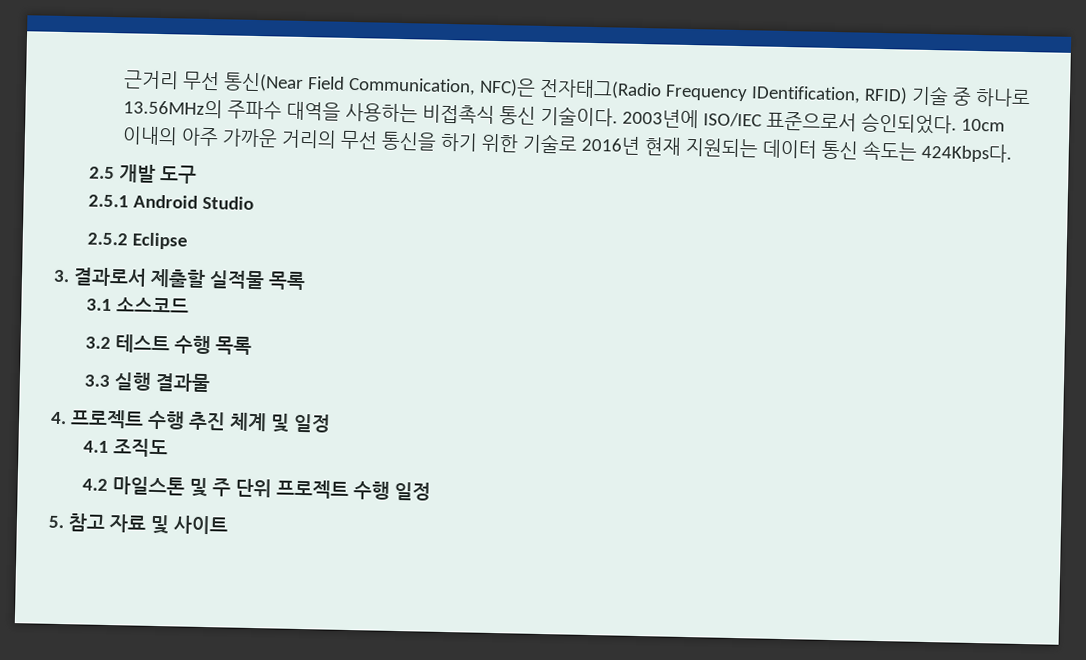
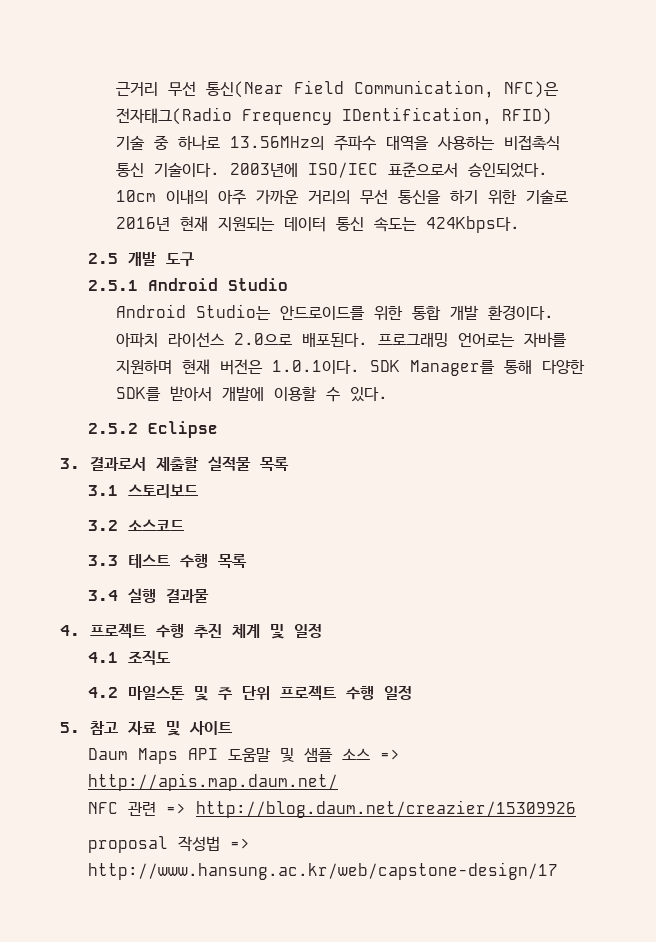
(254, 202) none -> [115,304,554,320] [115,332,567,348] [115,359,585,376] [115,386,388,402] // Android Studio는 안드로이드를 위한 통합 개발 환경이다. 아파치 라이선스 2.0으로 배포된다. 프로그래밍 언어로는 자바를 지원하며 현재 버전은 1.0.1이다. SDK Manager를 통해 다양한 SDK를 받아서 개발에 이용할 수 있다.
(113, 305) none -> [127,484,198,498] [87,520,118,531] 스토리보드 // 3.2
[85,336,112,350] 3.2 -> [87,555,118,566] 3.3
[84,374,111,388] 3.3 -> [87,590,118,601] 3.4
(229, 525) none -> [87,748,400,764] [87,773,338,791] [87,800,576,818] [87,836,250,853] [87,862,558,880] // Daum Maps API 도움말 및 샘플 소스 => http://apis.map.daum.net/ // NFC 관련 => http://blog.daum.net/creazier/15309926 // proposal 작성법 => http://www.hansung.ac.kr/web/capstone-design/17

